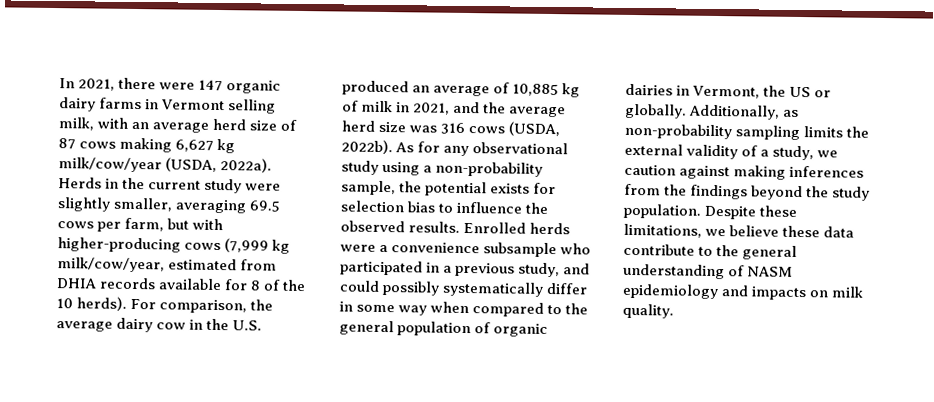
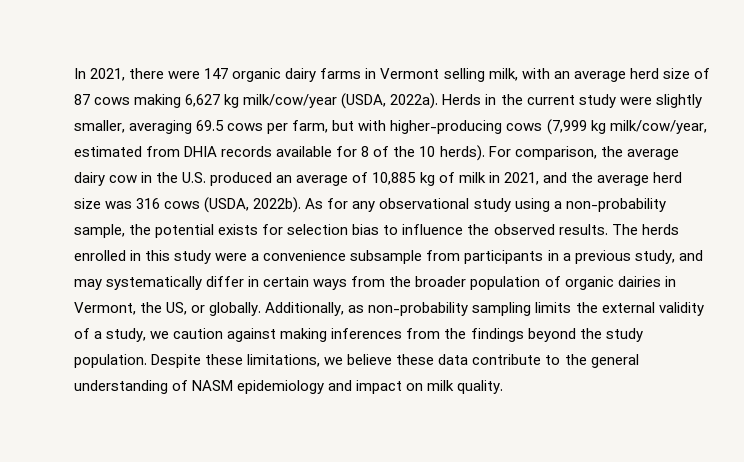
[463,221,571,235] Enrolled herds -> [611,224,679,235] [74,250,212,264] The herds enrolled in this study
[560,243,592,255] [340,260,423,276] who participated -> [426,250,544,264] from participants
[339,280,441,296] could possibly -> [74,279,102,290] may
[356,301,589,317] [339,320,394,336] some way when compared to the general -> [263,276,467,290] certain ways from the broader
[789,86,812,98] US -> [166,302,188,315] US,
[751,286,807,301] impacts -> [356,380,403,394] impact

